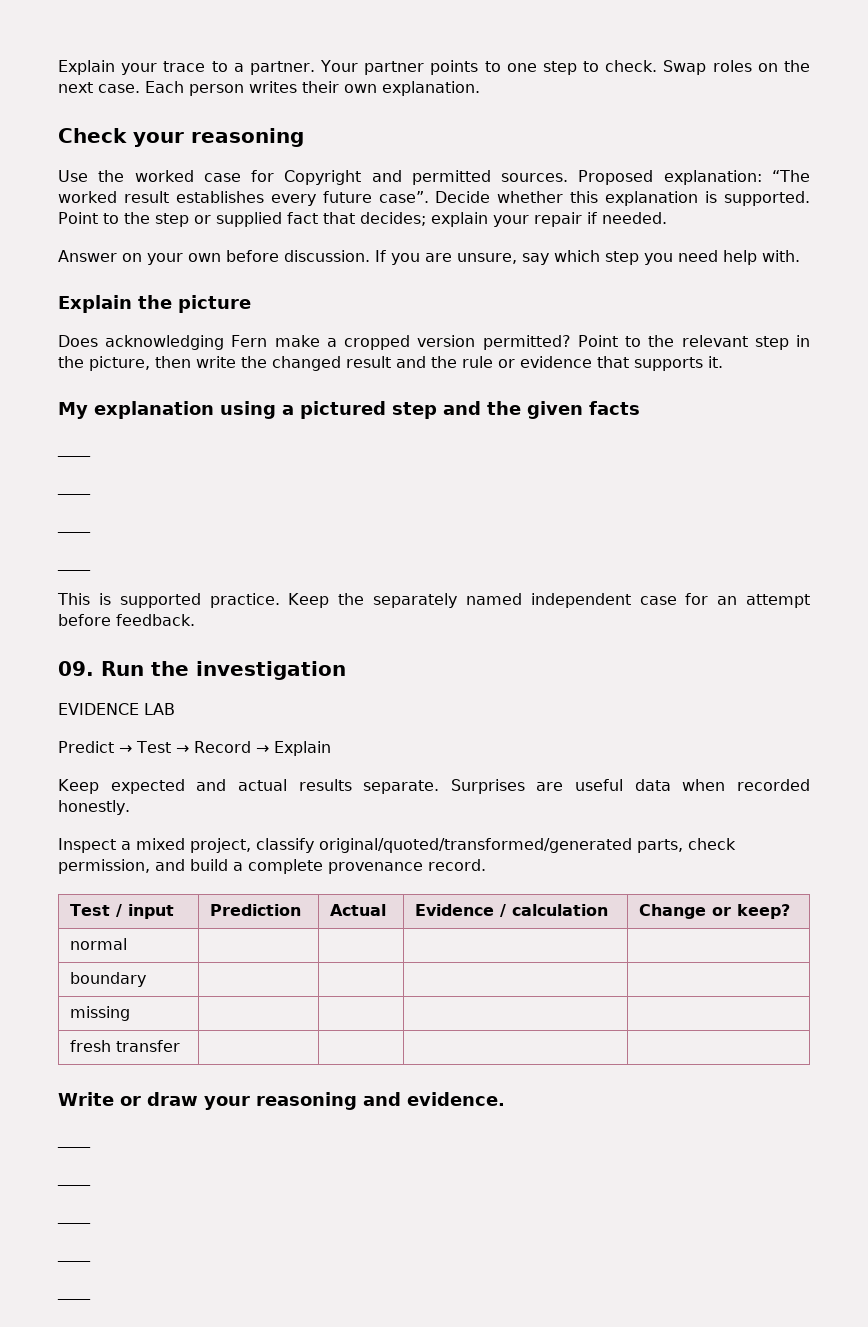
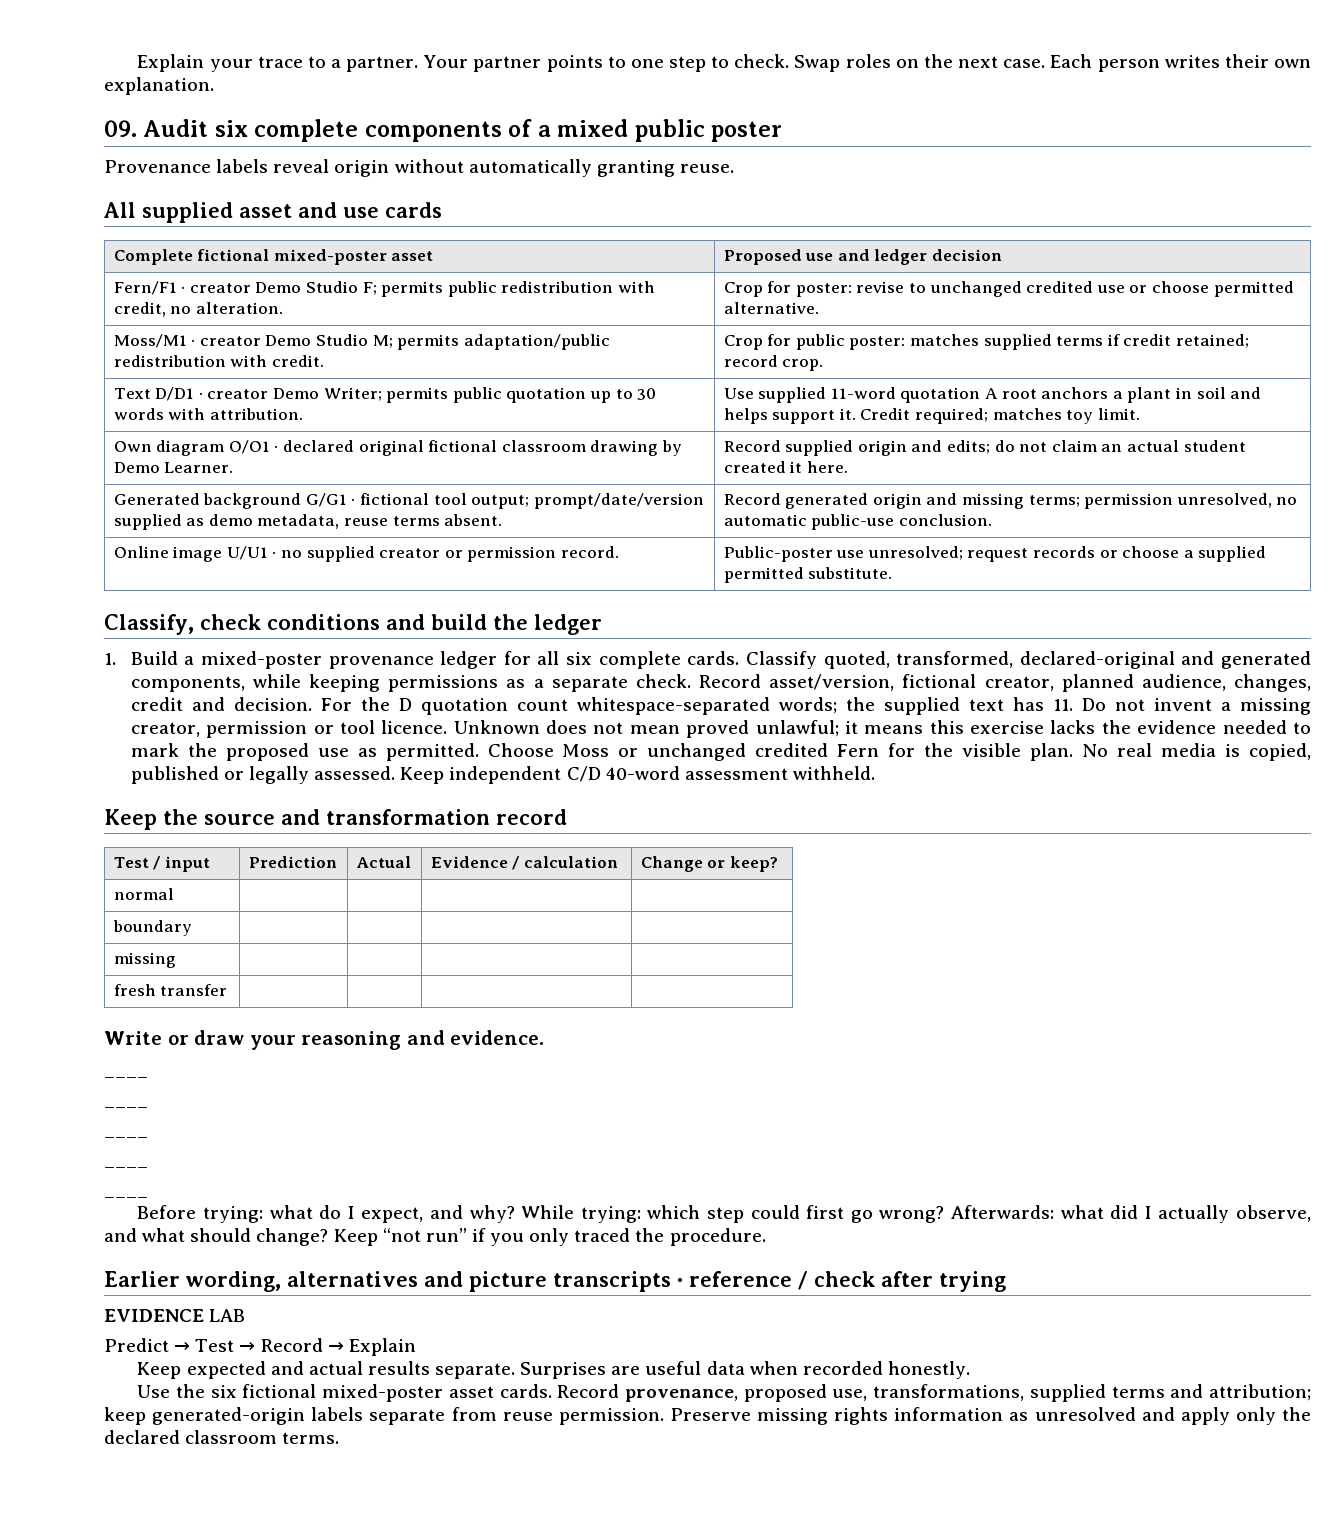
[58,128,304,147] [58,170,810,185] [58,191,810,206] [58,212,667,227] [58,250,800,265] [58,295,251,313] [58,335,811,350] [58,356,723,371] [58,401,640,419] [57,453,91,457] [57,491,91,495] [57,529,91,533] [57,567,91,571] [57,593,810,608] [58,614,195,626] [58,661,346,680] [58,703,175,715] [58,741,331,756] [58,779,810,794] [58,800,130,815] [58,838,736,853] [58,859,486,874] Check your reasoning // Use the worked case for Copyright and permitted sources. Proposed explanation: “The worked result establishes every future case”. Decide whether this explanation is supported. Point to the step or supplied fact that decides; explain your repair if needed. // Answer on your own before discussion. If you are unsure, say which step you need help with. // Explain the picture // Does acknowledging Fern make a cropped version permitted? Point to the relevant step in the picture, then write the changed result and the rule or evidence that supports it. // My explanation using a pictured step and the given facts // ____ // ____ // ____ // ____ // This is supported practice. Keep the separately named independent case for an attempt before feedback. // 09. Run the investigation // EVIDENCE LAB // Predict → Test → Record → Explain // Keep expected and actual results separate. Surprises are useful data when recorded honestly. // Inspect a mixed project, classify original/quoted/transformed/generated parts, check permission, and build a complete provenance record. -> [104,119,783,142] [104,159,734,177] [104,202,442,223] [113,249,434,265] [723,249,1002,265] [113,281,655,297] [113,302,283,317] [723,281,1294,297] [723,302,819,314] [113,334,610,350] [113,355,324,367] [723,334,1249,350] [723,355,824,371] [113,387,657,403] [113,408,303,420] [723,387,1262,403] [723,408,1140,424] [113,440,682,456] [113,462,234,473] [723,440,1246,456] [723,461,848,473] [113,493,704,509] [113,514,503,530] [723,493,1298,509] [723,514,992,530] [113,546,619,562] [723,546,1267,562] [723,567,893,583] [104,614,602,635] [104,651,1311,669] [130,674,1312,692] [130,697,1312,715] [130,720,1311,738] [130,743,1312,761] [130,766,875,784] [104,809,567,830] 09. Audit six complete components of a mixed public poster // Provenance labels reveal origin without automatically granting reuse. // All supplied asset and use cards // Complete fictional mixed-poster asset | Proposed use and ledger decision // Fern/F1 · creator Demo Studio F; permits public redistribution with credit, no alteration. | Crop for poster: revise to unchanged credited use or choose permitted alternative. // Moss/M1 · creator Demo Studio M; permits adaptation/public redistribution with credit. | Crop for public poster: matches supplied terms if credit retained; record crop. // Text D/D1 · creator Demo Writer; permits public quotation up to 30 words with attribution. | Use supplied 11-word quotation A root anchors a plant in soil and helps support it. Credit required; matches toy limit. // Own diagram O/O1 · declared original fictional classroom drawing by Demo Learner. | Record supplied origin and edits; do not claim an actual student created it here. // Generated background G/G1 · fictional tool output; prompt/date/version supplied as demo metadata, reuse terms absent. | Record generated origin and missing terms; permission unresolved, no automatic public-use conclusion. // Online image U/U1 · no supplied creator or permission record. | Public-poster use unresolved; request records or choose a supplied permitted substitute. // Classify, check conditions and build the ledger // 1. Build a mixed-poster provenance ledger for all six complete cards. Classify quoted, transformed, declared-original and generated components, while keeping permissions as a separate check. Record asset/version, fictional creator, planned audience, changes, credit and decision. For the D quotation count whitespace-separated words; the supplied text has 11. Do not invent a missing creator, permission or tool licence. Unknown does not mean proved unlawful; it means this exercise lacks the evidence needed to mark the proposed use as permitted. Choose Moss or unchanged credited Fern for the visible plan. No real media is copied, published or legally assessed. Keep independent C/D 40-word assessment withheld. // Keep the source and transformation record
(91, 1298) none -> [137,1205,1311,1223] [104,1228,766,1246] [104,1271,1006,1292] [104,1309,246,1322] [104,1338,416,1356] [137,1361,970,1379] [137,1384,1312,1402] [104,1407,1311,1425] [104,1430,340,1444] // Before trying: what do I expect, and why? While trying: which step could first go wrong? Afterwards: what did I actually observe, and what should change? Keep “not run” if you only traced the procedure. // Earlier wording, alternatives and picture transcripts · reference / check after trying // EVIDENCE LAB // Predict → Test → Record → Explain // Keep expected and actual results separate. Surprises are useful data when recorded honestly. // Use the six fictional mixed-poster asset cards. Record provenance, proposed use, transformations, supplied terms and attribution; keep generated-origin labels separate from reuse permission. Preserve missing rights information as unresolved and apply only the declared classroom terms.

